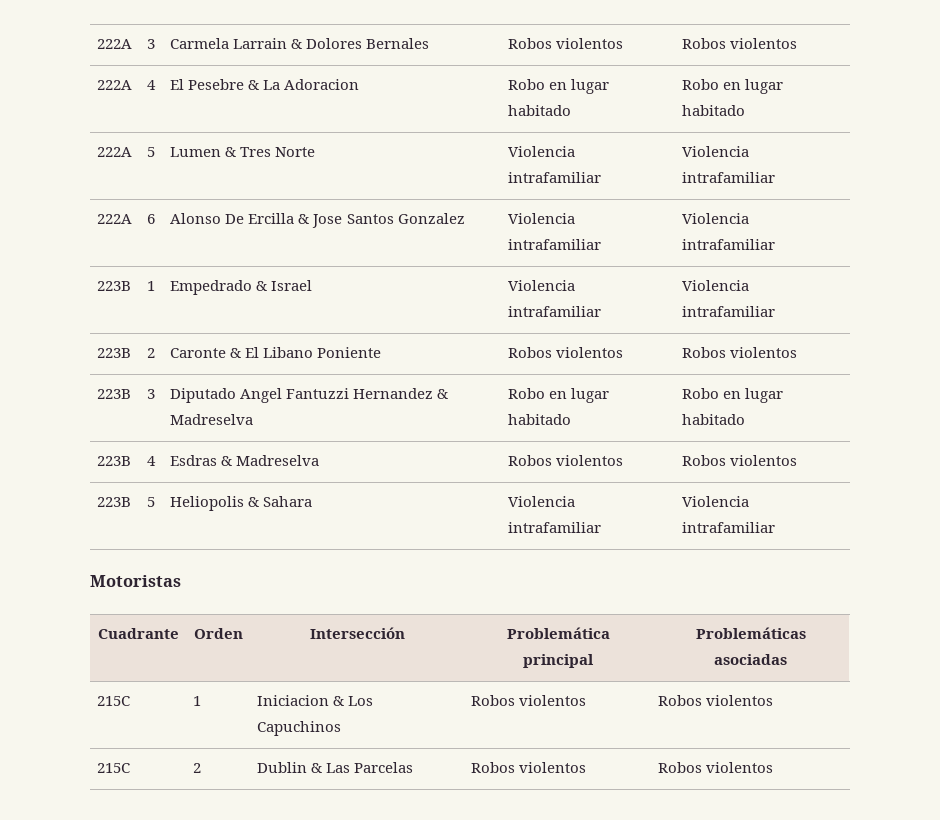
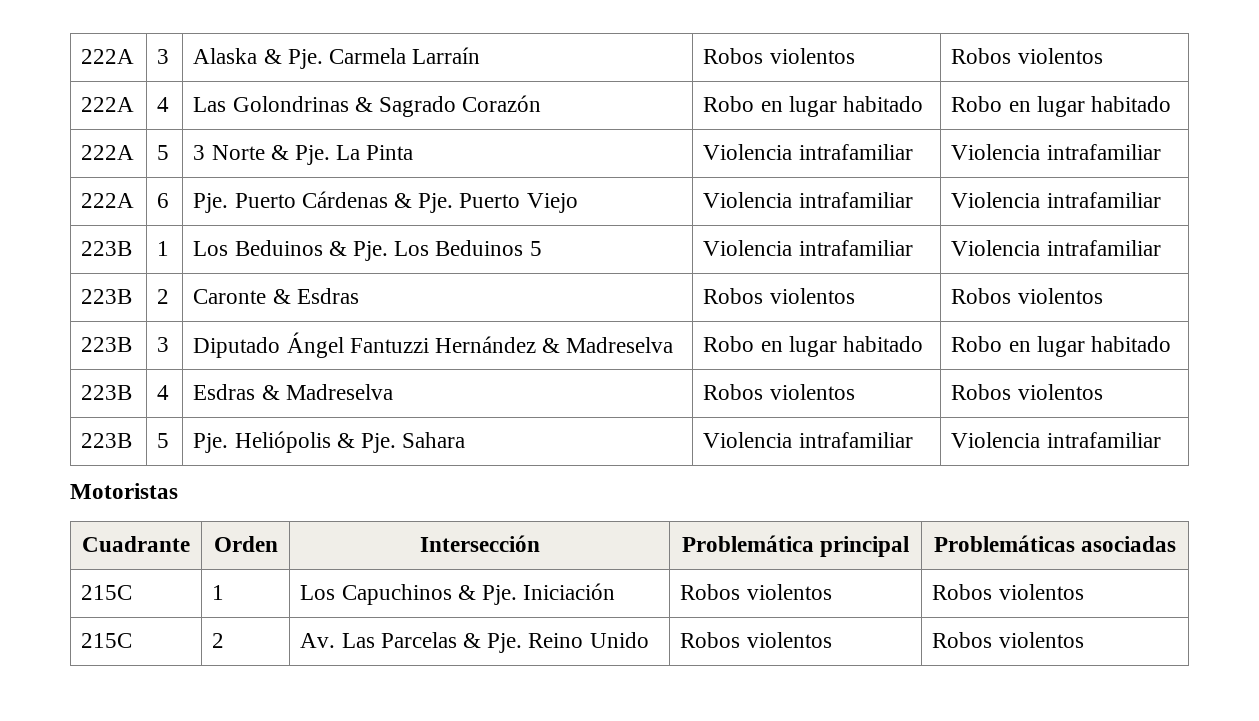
[170,38,430,49] Carmela Larrain & Dolores Bernales -> [193,47,481,69] Alaska & Pje. Carmela Larraín
[170,79,360,90] El Pesebre & La Adoracion -> [193,95,542,117] Las Golondrinas & Sagrado Corazón
[170,147,316,157] Lumen & Tres Norte -> [193,145,414,165] 3 Norte & Pje. La Pinta
[170,213,465,228] Alonso De Ercilla & Jose Santos Gonzalez -> [193,191,578,213] Pje. Puerto Cárdenas & Pje. Puerto Viejo
[170,280,313,295] Empedrado & Israel -> [193,240,542,261] Los Beduinos & Pje. Los Beduinos 5
[245,347,382,358] El Libano Poniente -> [296,288,359,304] Esdras
[240,388,434,403] Angel Fantuzzi Hernandez -> [286,332,536,358] Ángel Fantuzzi Hernández
[170,496,260,511] Heliopolis & -> [193,431,396,453] Pje. Heliópolis & Pje.
[257,695,345,706] Iniciacion & -> (225, 592) none
(342, 728) none -> [457,583,616,605] & Pje. Iniciación
[257,762,323,773] Dublin & -> [300,633,336,648] Av.
(414, 767) none -> [462,632,649,653] & Pje. Reino Unido

